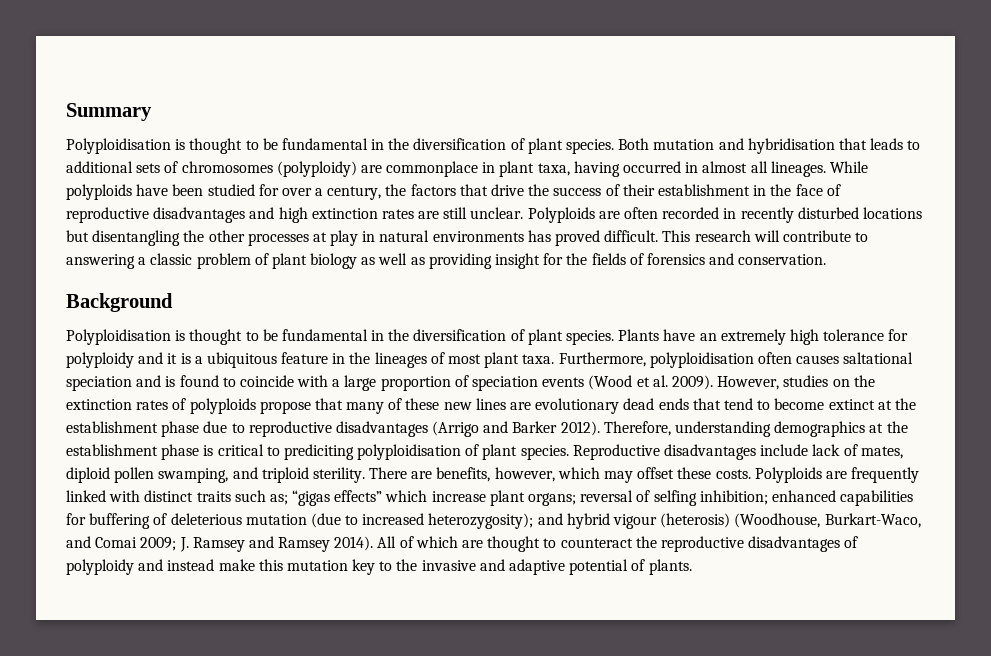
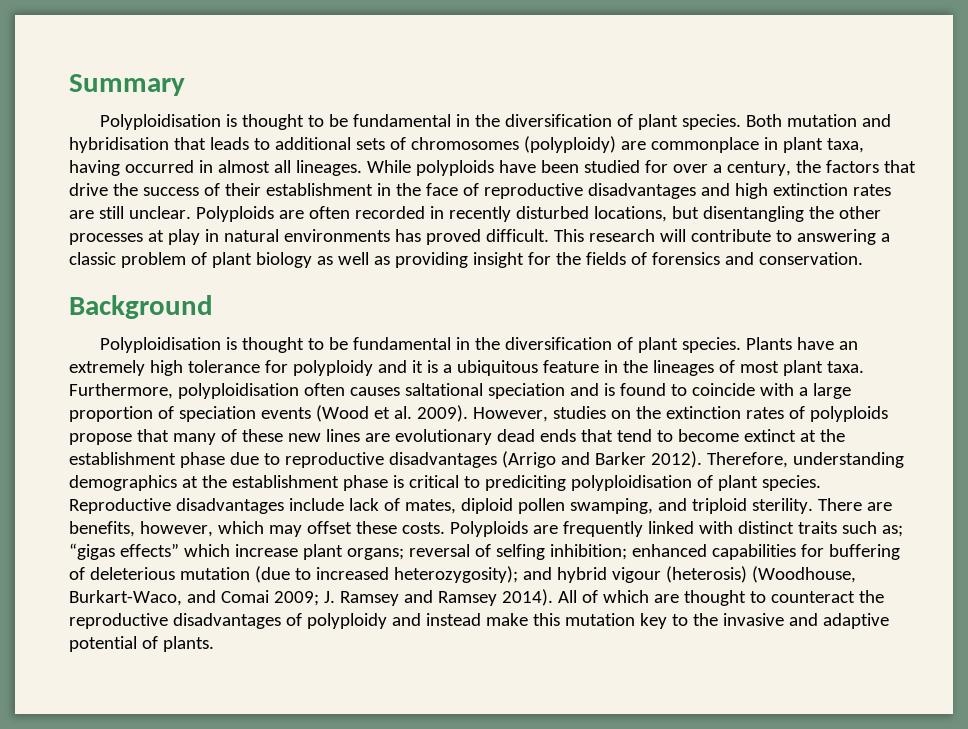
[862,207,922,219] locations -> [593,206,667,222] locations,

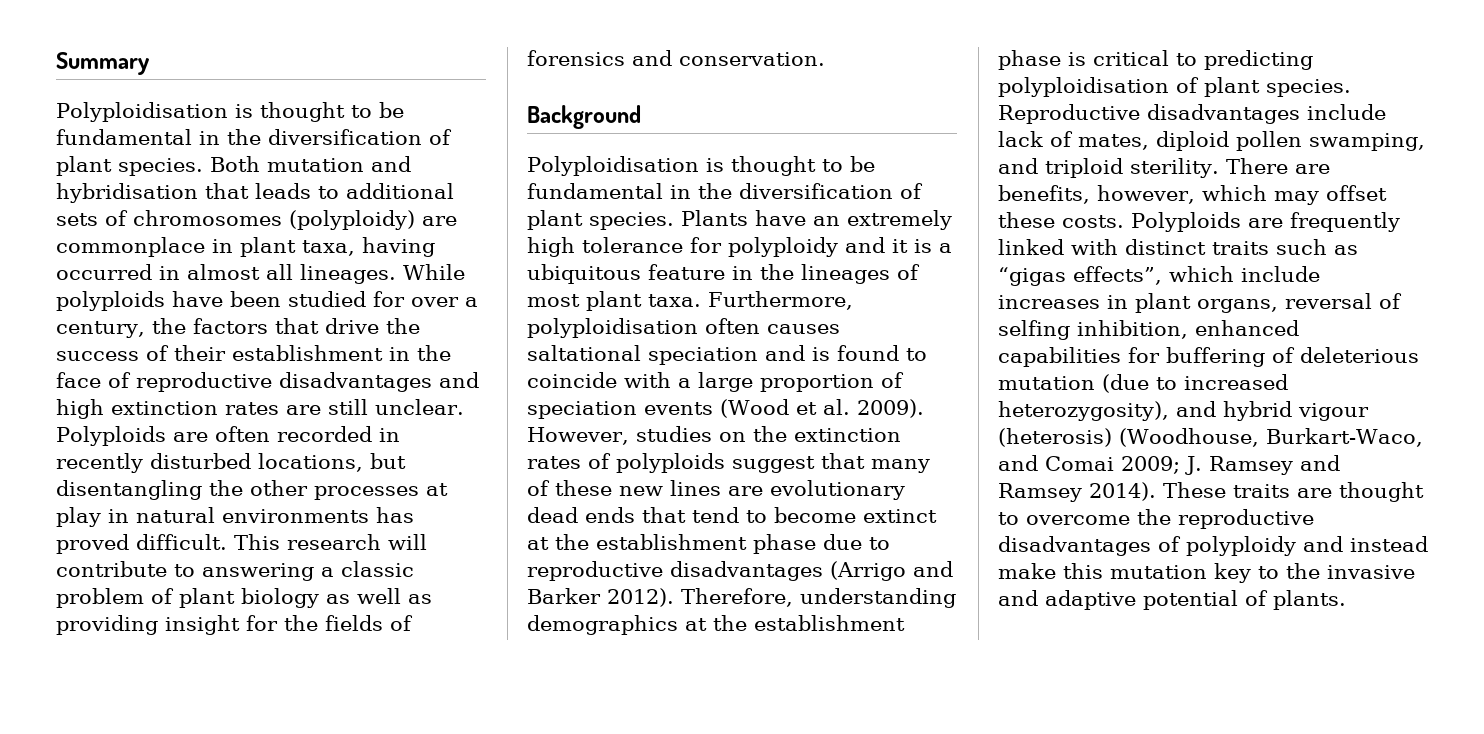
[69,433,132,445] propose -> [732,456,815,473] suggest
[484,475,566,491] prediciting -> [1204,50,1313,70] predicting
[881,525,903,537] [69,543,404,560] as; “gigas effects” which increase plant organs; -> [1334,245,1358,255] [998,266,1320,286] [998,293,1278,313] as “gigas effects”, which include increases in plant organs,
[549,544,627,560] inhibition; -> [1077,320,1188,339] inhibition,
[393,566,518,583] heterozygosity); -> [998,401,1169,421] heterozygosity),
[557,590,649,603] All of which -> [1163,482,1290,498] These traits
[770,591,855,603] counteract -> [1026,515,1130,525] overcome

